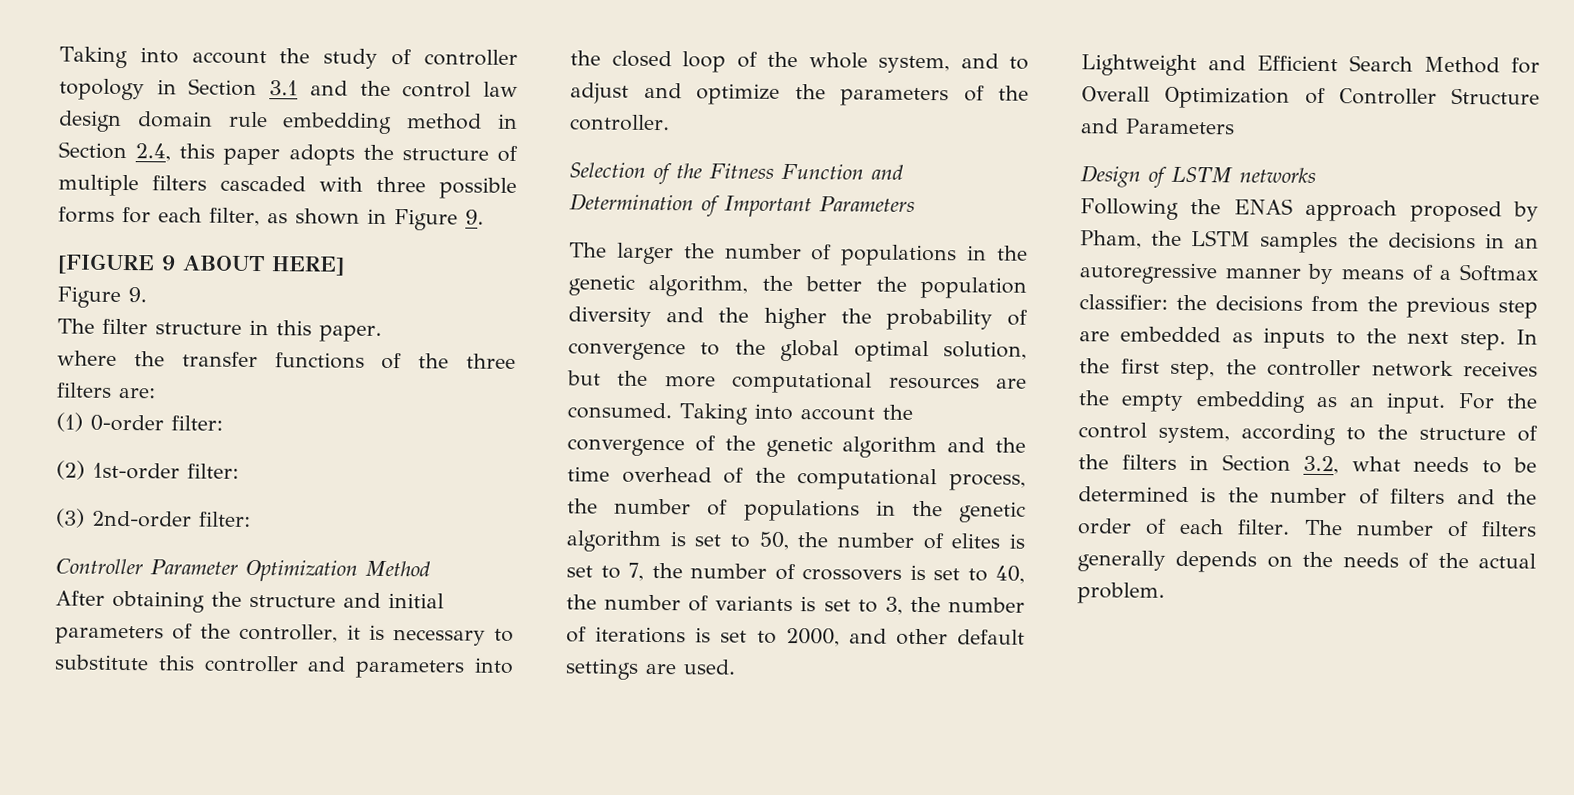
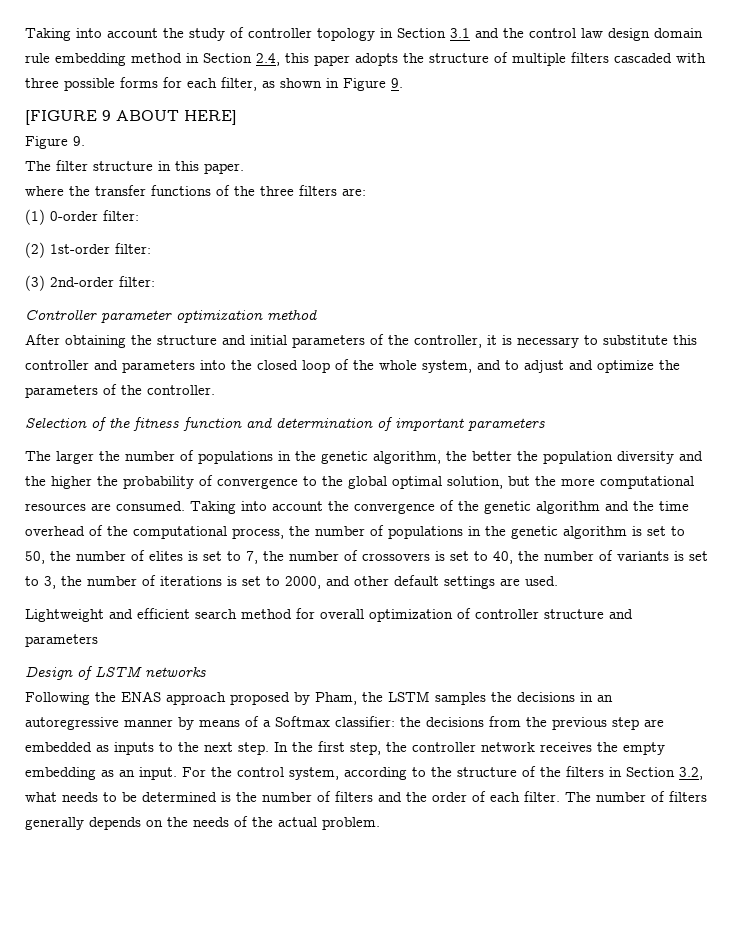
[150,559,431,582] Parameter Optimization Method -> [101,309,317,323] parameter optimization method
[709,163,904,180] [569,193,915,218] Fitness Function and Determination of Important Parameters -> [133,417,545,431] fitness function and determination of important parameters
[1257,55,1540,74] [1081,86,1540,109] [1080,118,1235,135] Efficient Search Method for Overall Optimization of Controller Structure and Parameters -> [137,608,633,622] [25,634,98,647] efficient search method for overall optimization of controller structure and parameters

